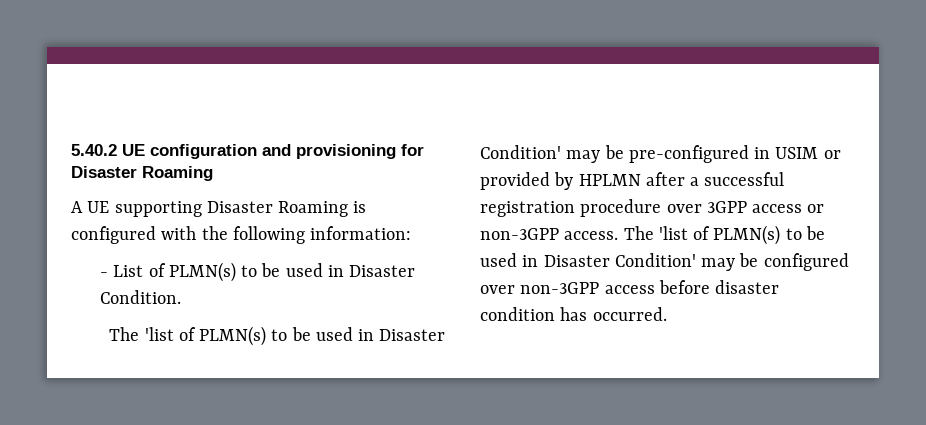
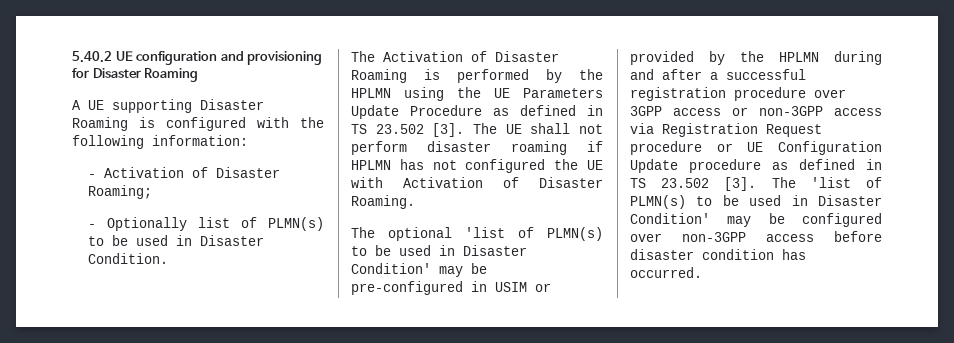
[113,265,144,277] List -> [104,167,281,178] [88,185,153,199] [88,217,231,231] Activation of Disaster Roaming; // - Optionally list
(140, 334) none -> [383,51,559,62] [351,69,603,83] [351,87,603,101] [351,105,603,119] [351,123,603,137] [351,141,603,155] [351,159,603,173] [351,177,603,188] [351,195,415,209] [351,227,452,241] Activation of Disaster Roaming is performed by the HPLMN using the UE Parameters Update Procedure as defined in TS 23.502 [3]. The UE shall not perform disaster roaming if HPLMN has not configured the UE with Activation of Disaster Roaming. // The optional
[578,174,641,186] HPLMN -> [740,51,882,65] [630,69,654,80] the HPLMN during and
[564,231,619,240] access. -> [834,108,882,116] [630,123,822,137] [630,141,882,155] [630,159,882,173] [630,177,757,191] access via Registration Request procedure or UE Configuration Update procedure as defined in TS 23.502 [3].

